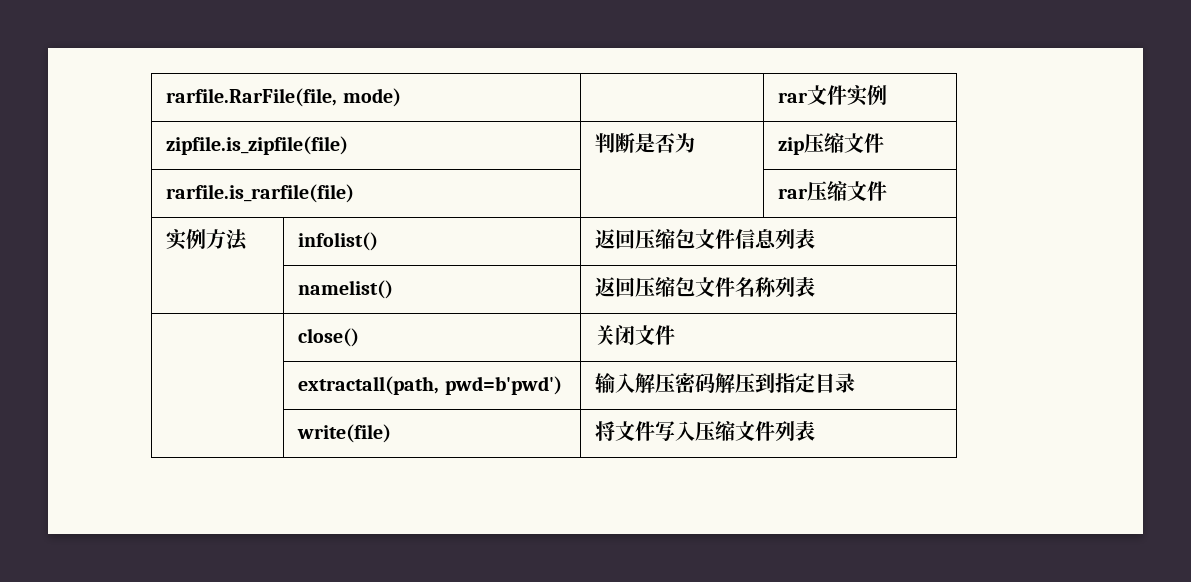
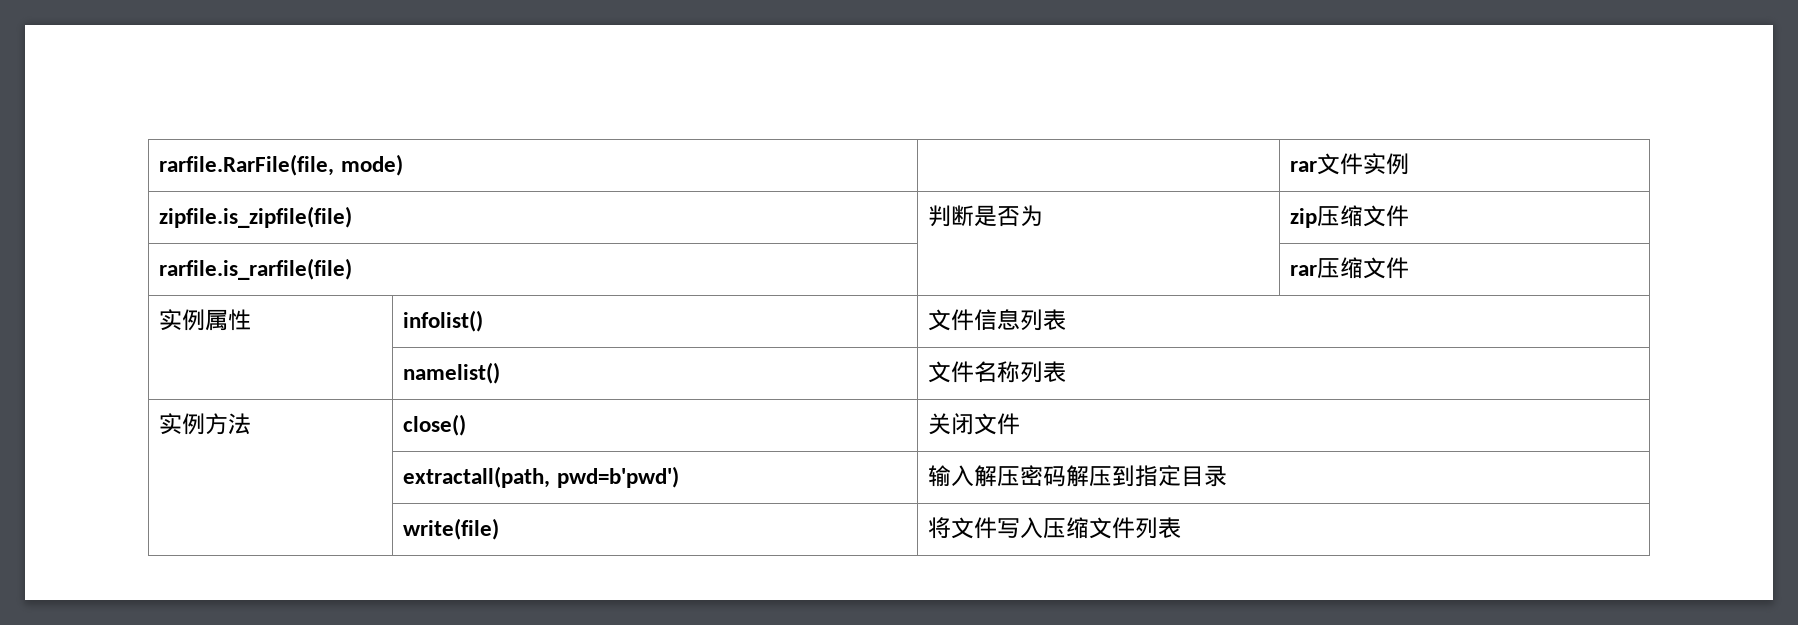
[206,229,249,251] 方法 -> [205,309,252,331] 属性
[595,229,696,249] 返回压缩包 -> (484, 321) none
[595,277,696,297] 返回压缩包 -> (501, 373) none
(816, 287) none -> [159,413,252,435] 实例方法

